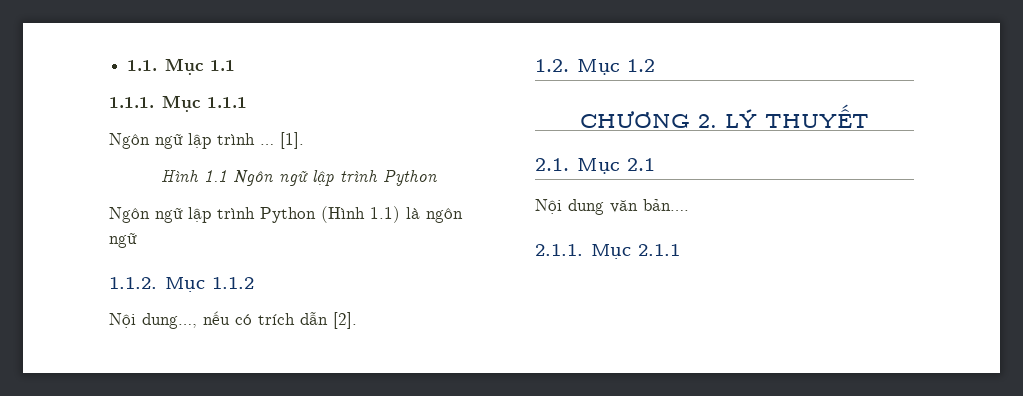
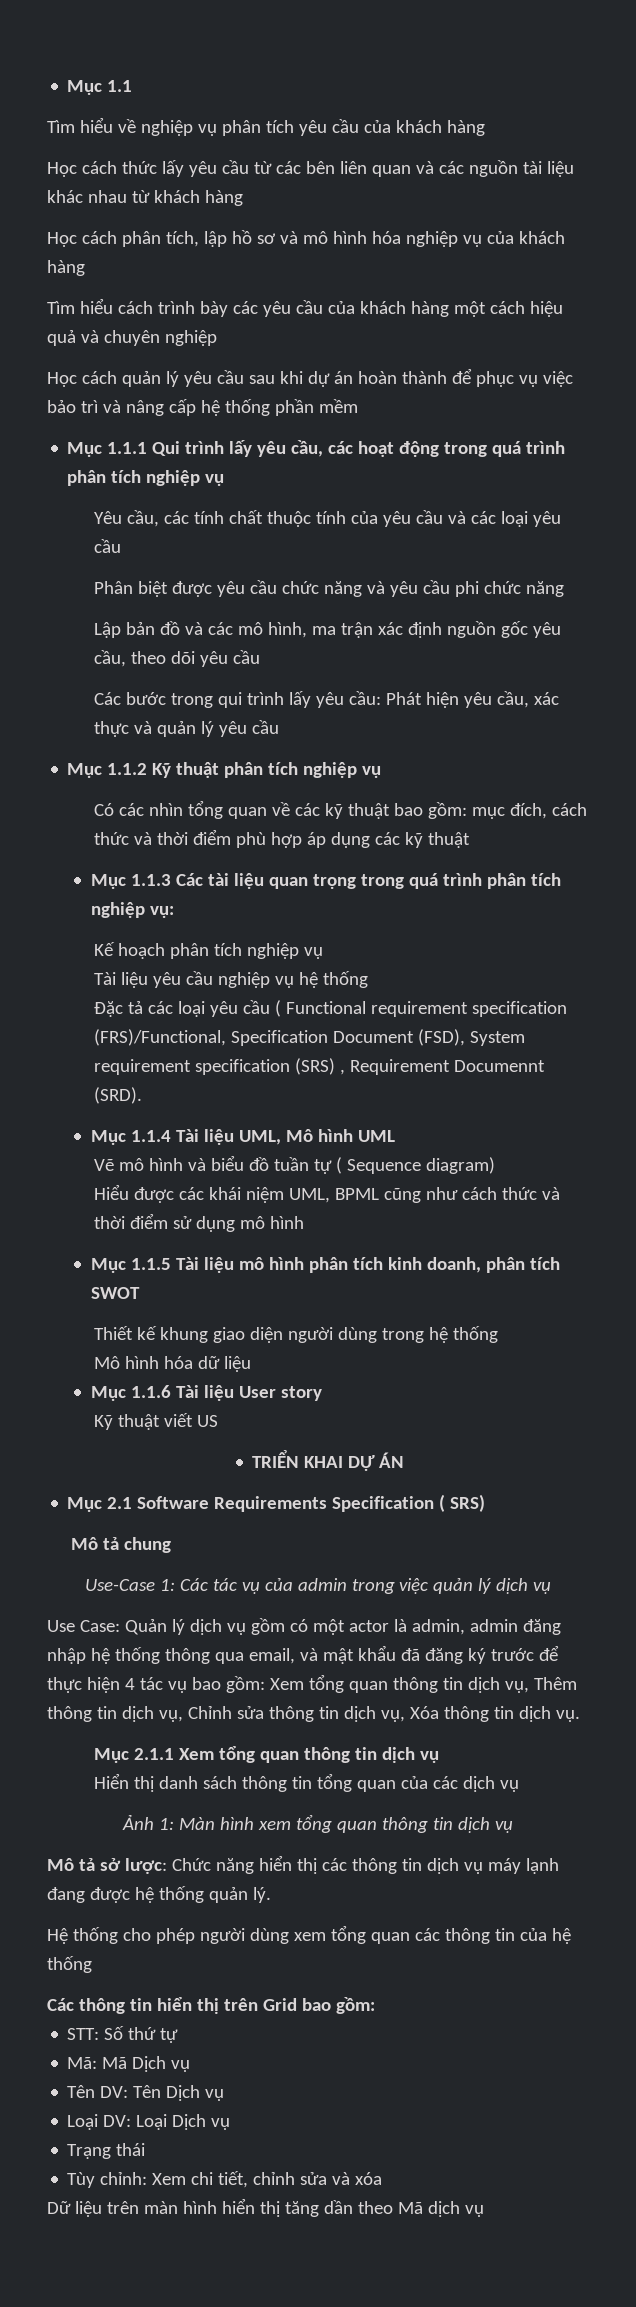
[127,60,158,71] 1.1. -> (67, 87) none
[109,95,248,112] [109,132,304,149] [160,170,437,186] [109,206,463,223] [109,233,137,248] [109,277,255,292] [109,311,357,329] [535,59,656,75] [580,104,869,128] [535,158,656,174] [535,199,689,215] [535,244,681,259] 1.1.1. Mục 1.1.1 // Ngôn ngữ lập trình … [1]. // Hình 1.1 Ngôn ngữ lập trình Python // Ngôn ngữ lập trình Python (Hình 1.1) là ngôn ngữ // 1.1.2. Mục 1.1.2 // Nội dung…, nếu có trích dẫn [2]. // 1.2. Mục 1.2 // CHƯƠNG 2. LÝ THUYẾT // 2.1. Mục 2.1 // Nội dung văn bản…. // 2.1.1. Mục 2.1.1 -> [47,117,485,136] [47,160,574,177] [47,190,243,206] [47,230,565,247] [47,260,85,276] [47,298,563,317] [47,330,217,346] [47,368,573,387] [47,399,358,416] [67,440,566,457] [67,470,225,486] [94,510,562,527] [94,539,122,553] [94,580,565,597] [94,621,562,638] [94,650,261,667] [94,691,560,708] [94,720,280,737] [67,762,382,778] [94,800,588,819] [94,829,471,848] [90,873,561,889] [90,902,174,918] [94,942,324,959] [94,971,369,988] [94,1000,568,1017] [94,1029,526,1046] [94,1058,546,1075] [94,1087,143,1104] [90,1129,395,1145] [94,1155,496,1174] [94,1184,561,1203] [94,1213,305,1232] [90,1257,560,1273] [90,1287,140,1299] [94,1326,499,1343] [94,1356,252,1372] [90,1385,322,1401] [94,1413,219,1430] [252,1450,405,1471] [67,1494,486,1512] [70,1537,171,1553] [84,1578,552,1594] [47,1618,561,1635] [47,1645,559,1664] [47,1674,577,1693] [47,1706,580,1722] [94,1746,440,1763] [94,1773,520,1792] [122,1814,513,1833] [47,1855,559,1874] [47,1886,271,1903] [47,1925,571,1944] [47,1956,92,1973] [47,1997,375,2014] [67,2026,179,2043] [67,2056,191,2072] [67,2085,225,2101] [67,2114,231,2130] [67,2143,146,2159] [67,2171,383,2188] [47,2198,484,2217] Tìm hiểu về nghiệp vụ phân tích yêu cầu của khách hàng // Học cách thức lấy yêu cầu từ các bên liên quan và các nguồn tài liệu khác nhau từ khách hàng // Học cách phân tích, lập hồ sơ và mô hình hóa nghiệp vụ của khách hàng // Tìm hiểu cách trình bày các yêu cầu của khách hàng một cách hiệu quả và chuyên nghiệp // Học cách quản lý yêu cầu sau khi dự án hoàn thành để phục vụ việc bảo trì và nâng cấp hệ thống phần mềm // Mục 1.1.1 Qui trình lấy yêu cầu, các hoạt động trong quá trình phân tích nghiệp vụ // Yêu cầu, các tính chất thuộc tính của yêu cầu và các loại yêu cầu // Phân biệt được yêu cầu chức năng và yêu cầu phi chức năng // Lập bản đồ và các mô hình, ma trận xác định nguồn gốc yêu cầu, theo dõi yêu cầu // Các bước trong qui trình lấy yêu cầu: Phát hiện yêu cầu, xác thực và quản lý yêu cầu // Mục 1.1.2 Kỹ thuật phân tích nghiệp vụ // Có các nhìn tổng quan về các kỹ thuật bao gồm: mục đích, cách thức và thời điểm phù hợp áp dụng các kỹ thuật // Mục 1.1.3 Các tài liệu quan trọng trong quá trình phân tích nghiệp vụ: // Kế hoạch phân tích nghiệp vụ // Tài liệu yêu cầu nghiệp vụ hệ thống // Đặc tả các loại yêu cầu ( Functional requirement specification (FRS)/Functional, Specification Document (FSD), System requirement specification (SRS) , Requirement Documennt (SRD). // Mục 1.1.4 Tài liệu UML, Mô hình UML // Vẽ mô hình và biểu đồ tuần tự ( Sequence diagram) // Hiểu được các khái niệm UML, BPML cũng như cách thức và thời điểm sử dụng mô hình // Mục 1.1.5 Tài liệu mô hình phân tích kinh doanh, phân tích SWOT // Thiết kế khung giao diện người dùng trong hệ thống // Mô hình hóa dữ liệu // Mục 1.1.6 Tài liệu User story // Kỹ thuật viết US // TRIỂN KHAI DỰ ÁN // Mục 2.1 Software Requirements Specification ( SRS) // Mô tả chung // Use-Case 1: Các tác vụ của admin trong việc quản lý dịch vụ // Use Case: Quản lý dịch vụ gồm có một actor là admin, admin đăng nhập hệ thống thông qua email, và mật khẩu đã đăng ký trước để thực hiện 4 tác vụ bao gồm: Xem tổng quan thông tin dịch vụ, Thêm thông tin dịch vụ, Chỉnh sửa thông tin dịch vụ, Xóa thông tin dịch vụ. // Mục 2.1.1 Xem tổng quan thông tin dịch vụ // Hiển thị danh sách thông tin tổng quan của các dịch vụ // Ảnh 1: Màn hình xem tổng quan thông tin dịch vụ // Mô tả sở lược: Chức năng hiển thị các thông tin dịch vụ máy lạnh đang được hệ thống quản lý. // Hệ thống cho phép người dùng xem tổng quan các thông tin của hệ thống // Các thông tin hiển thị trên Grid bao gồm: // STT: Số thứ tự // Mã: Mã Dịch vụ // Tên DV: Tên Dịch vụ // Loại DV: Loại Dịch vụ // Trạng thái // Tùy chỉnh: Xem chi tiết, chỉnh sửa và xóa // Dữ liệu trên màn hình hiển thị tăng dần theo Mã dịch vụ

